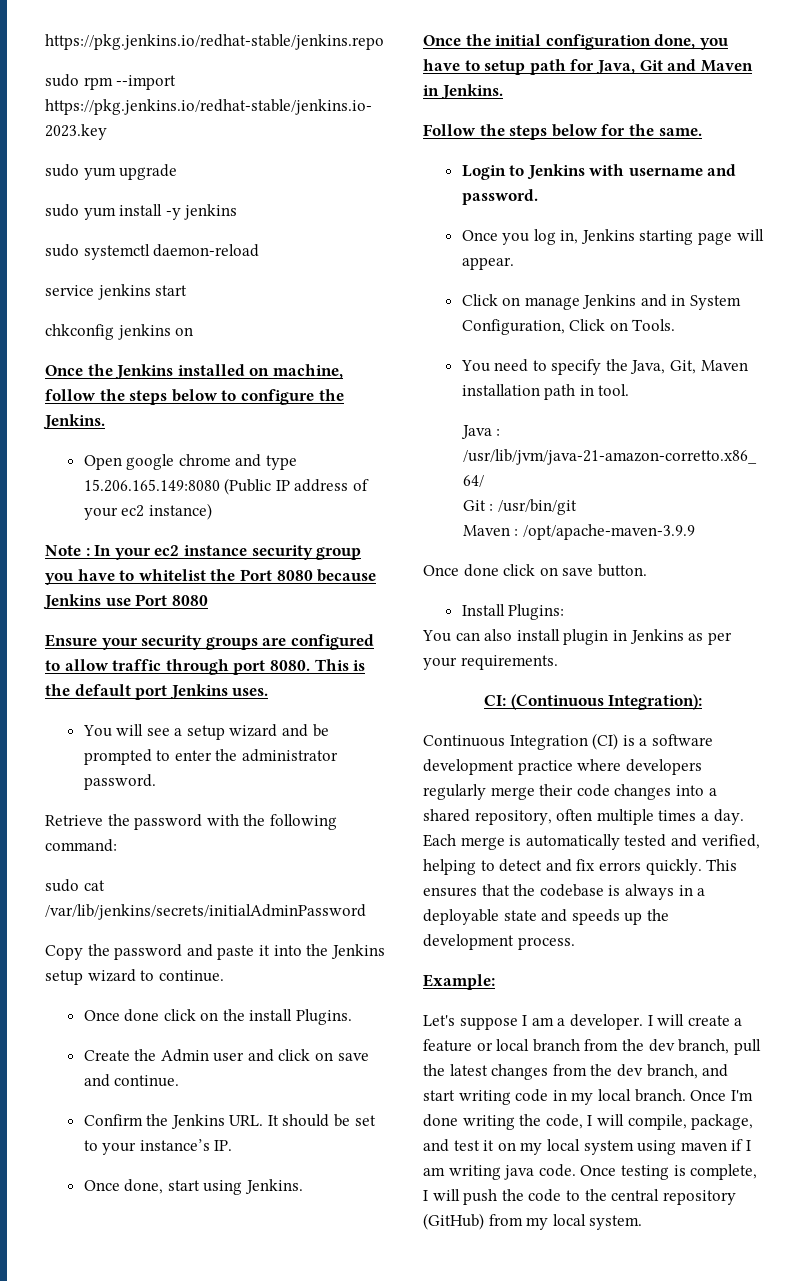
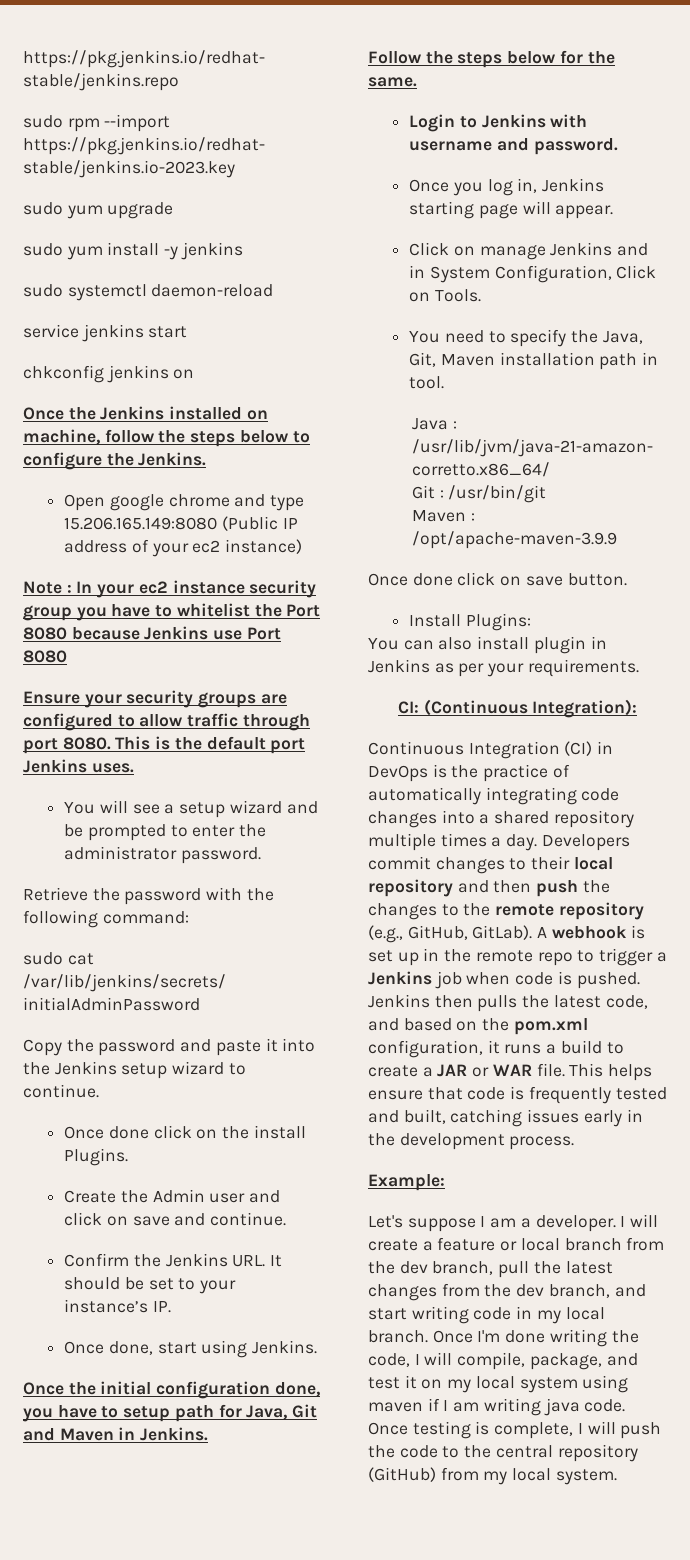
[622,734,713,746] [423,759,702,775] [423,784,574,800] is a software development practice where developers regularly merge their -> [597,741,614,754] [368,764,570,782] [368,787,577,805] in DevOps is the practice of automatically integrating
[474,809,593,825] repository, often -> [553,810,634,828] repository
[423,834,760,850] [423,859,738,875] [423,884,706,900] [423,909,643,925] Each merge is automatically tested and verified, helping to detect and fix errors quickly. This ensures that the codebase is always in a deployable state and speeds up -> [541,834,630,851] [368,856,613,874] [368,879,610,897] [368,902,644,920] [368,925,645,943] [368,948,667,966] [368,971,640,989] [368,994,648,1012] [368,1018,588,1035] [368,1040,624,1058] [368,1063,653,1081] [368,1086,667,1104] [368,1109,643,1127] Developers commit changes to their local repository and then push the changes to the remote repository (e.g., GitHub, GitLab). A webhook is set up in the remote repo to trigger a Jenkins job when code is pushed. Jenkins then pulls the latest code, and based on the pom.xml configuration, it runs a build to create a JAR or WAR file. This helps ensure that code is frequently tested and built, catching issues early in

